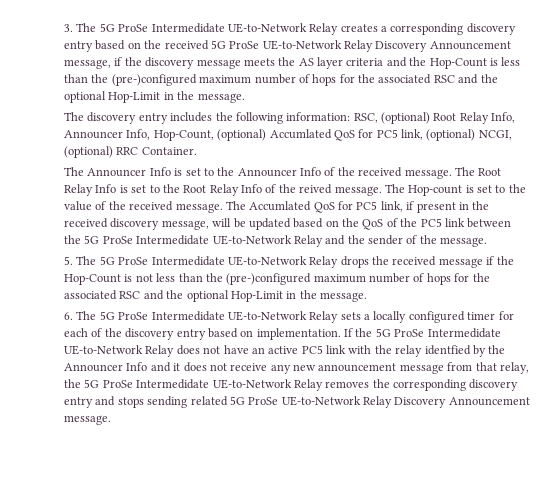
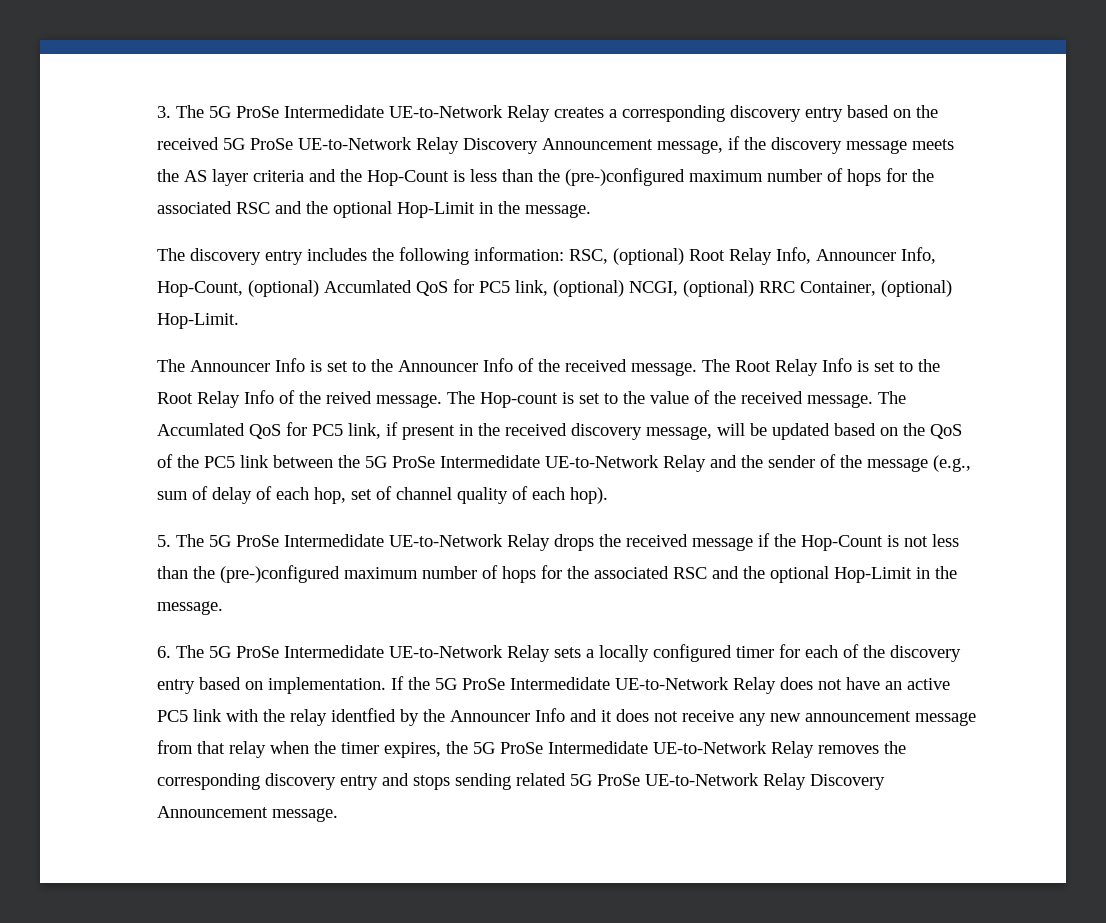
[141,147,197,155] Container. -> [800,280,953,297] [157,313,240,329] Container, (optional) Hop-Limit.
[440,237,488,247] message. -> [867,455,972,472] [157,486,609,504] message (e.g., sum of delay of each hop, set of channel quality of each hop).
[499,362,529,374] relay, -> [229,741,442,758] relay when the timer expires,

